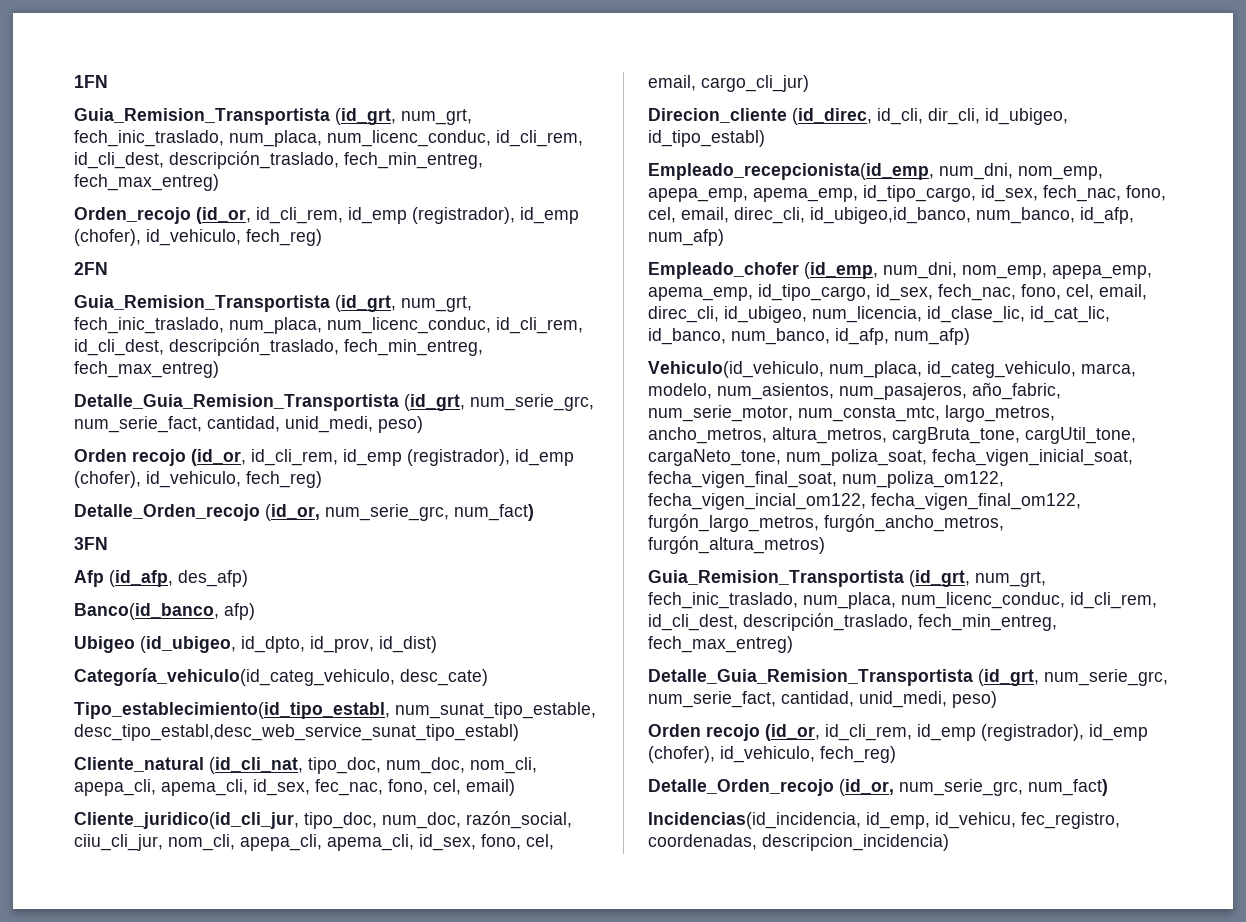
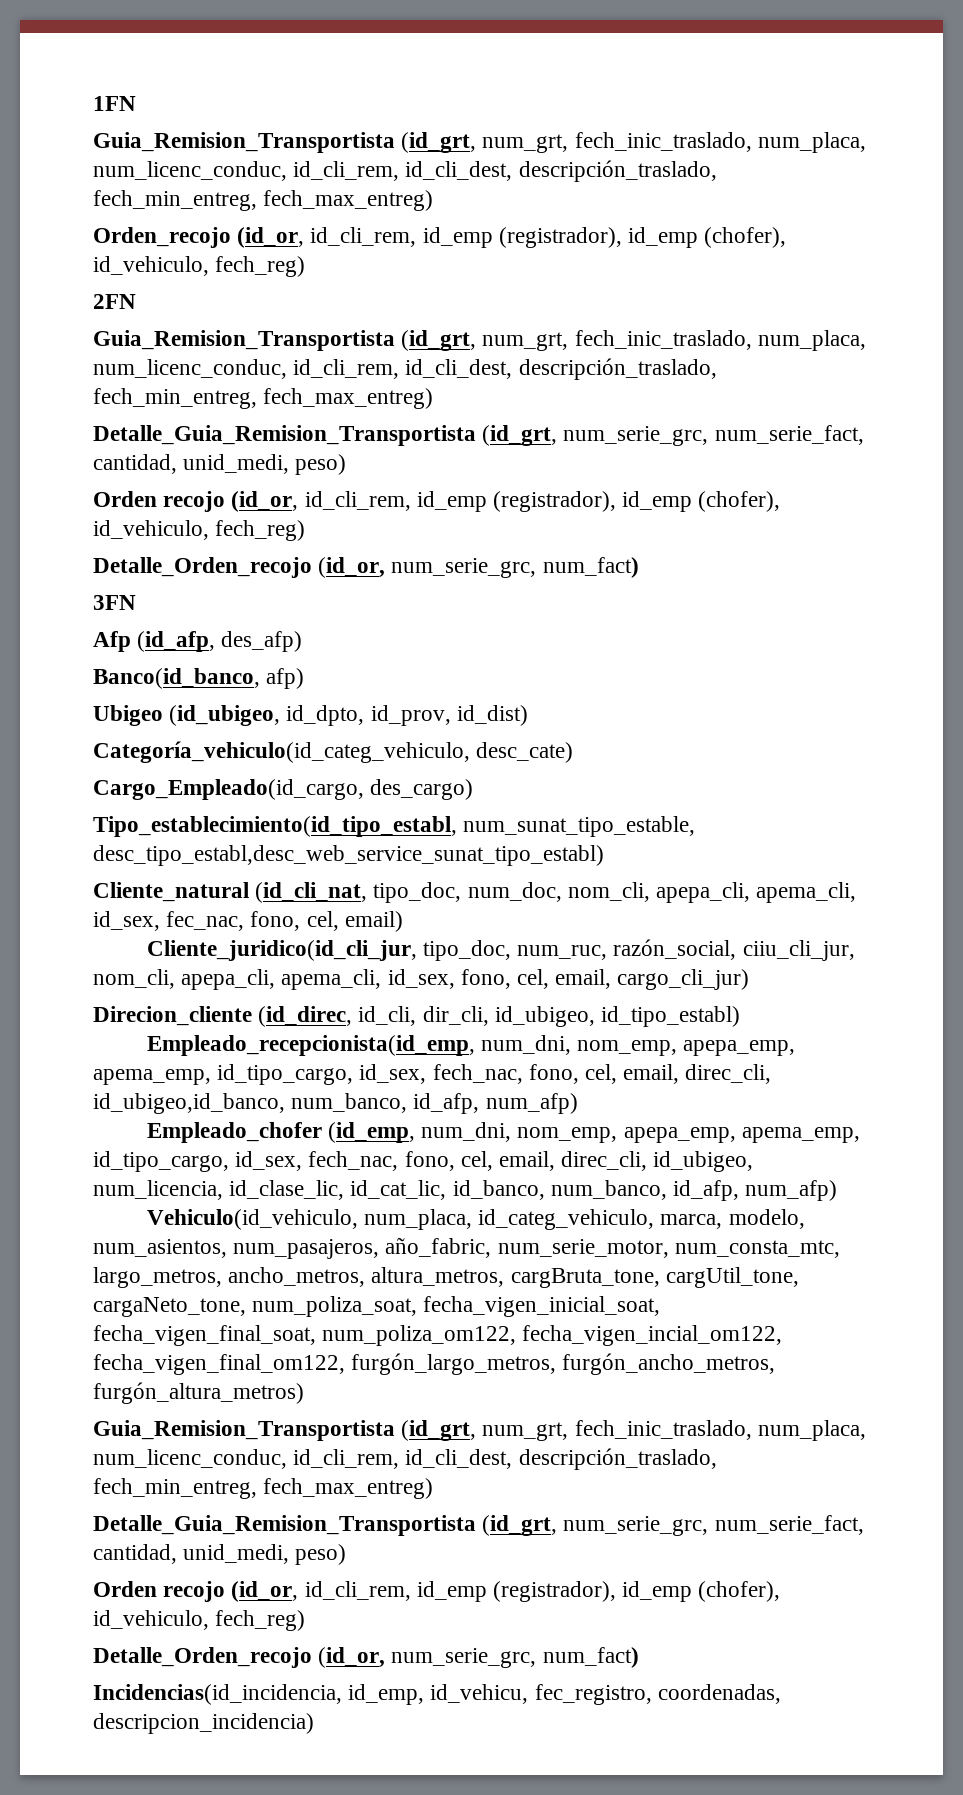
(488, 677) none -> [93,779,474,800] // Cargo_Empleado(id_cargo, des_cargo)
[382,812,461,829] num_doc, -> [517,945,608,960] num_ruc,

